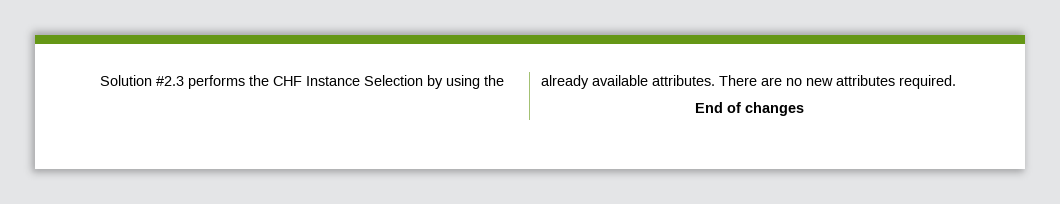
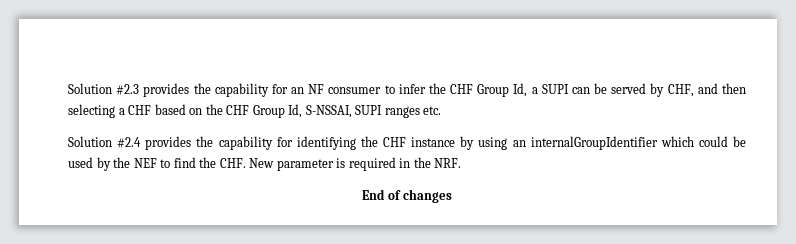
[188,75,956,89] performs the CHF Instance Selection by using the already available attributes. There are no new attributes required. -> [143,83,746,97] [68,104,442,118] [68,136,746,150] [68,157,462,171] provides the capability for an NF consumer to infer the CHF Group Id, a SUPI can be served by CHF, and then selecting a CHF based on the CHF Group Id, S-NSSAI, SUPI ranges etc. // Solution #2.4 provides the capability for identifying the CHF instance by using an internalGroupIdentifier which could be used by the NEF to find the CHF. New parameter is required in the NRF.

